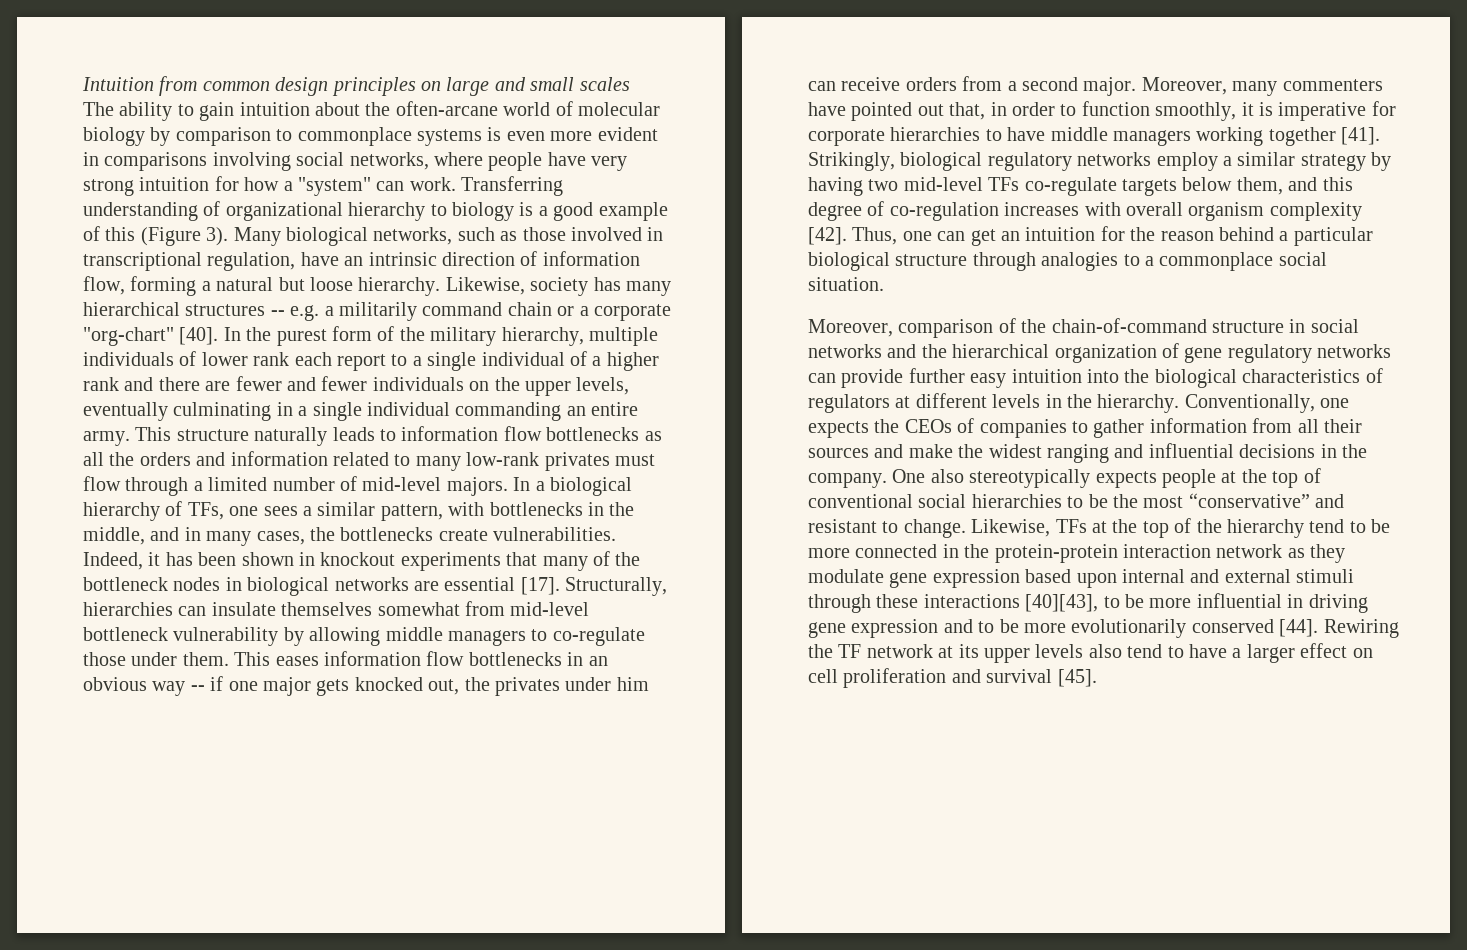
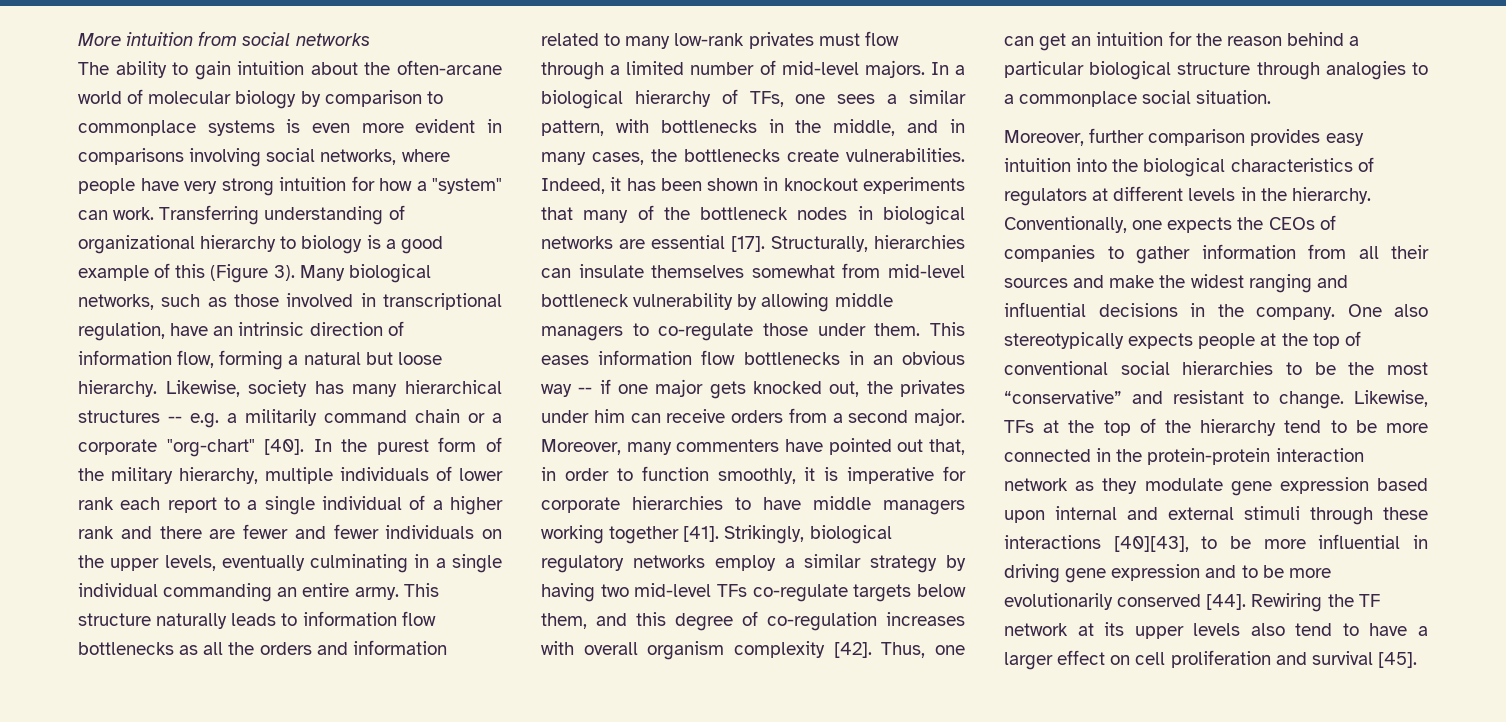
[82,76,630,96] Intuition from common design principles on large and small scales -> [78,31,370,46] More intuition from social networks
[898,318,1359,338] [808,343,1392,363] [808,368,965,388] comparison of the chain-of-command structure in social networks and the hierarchical organization of gene regulatory networks can provide further -> [1089,128,1321,146] further comparison provides

